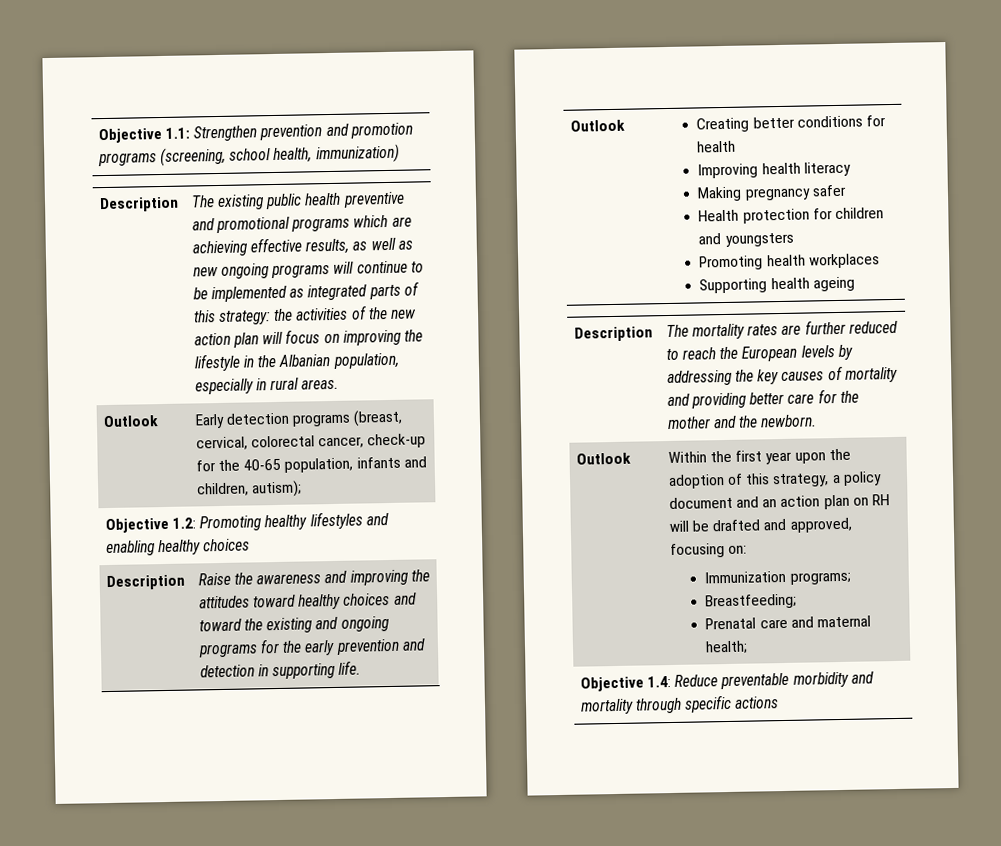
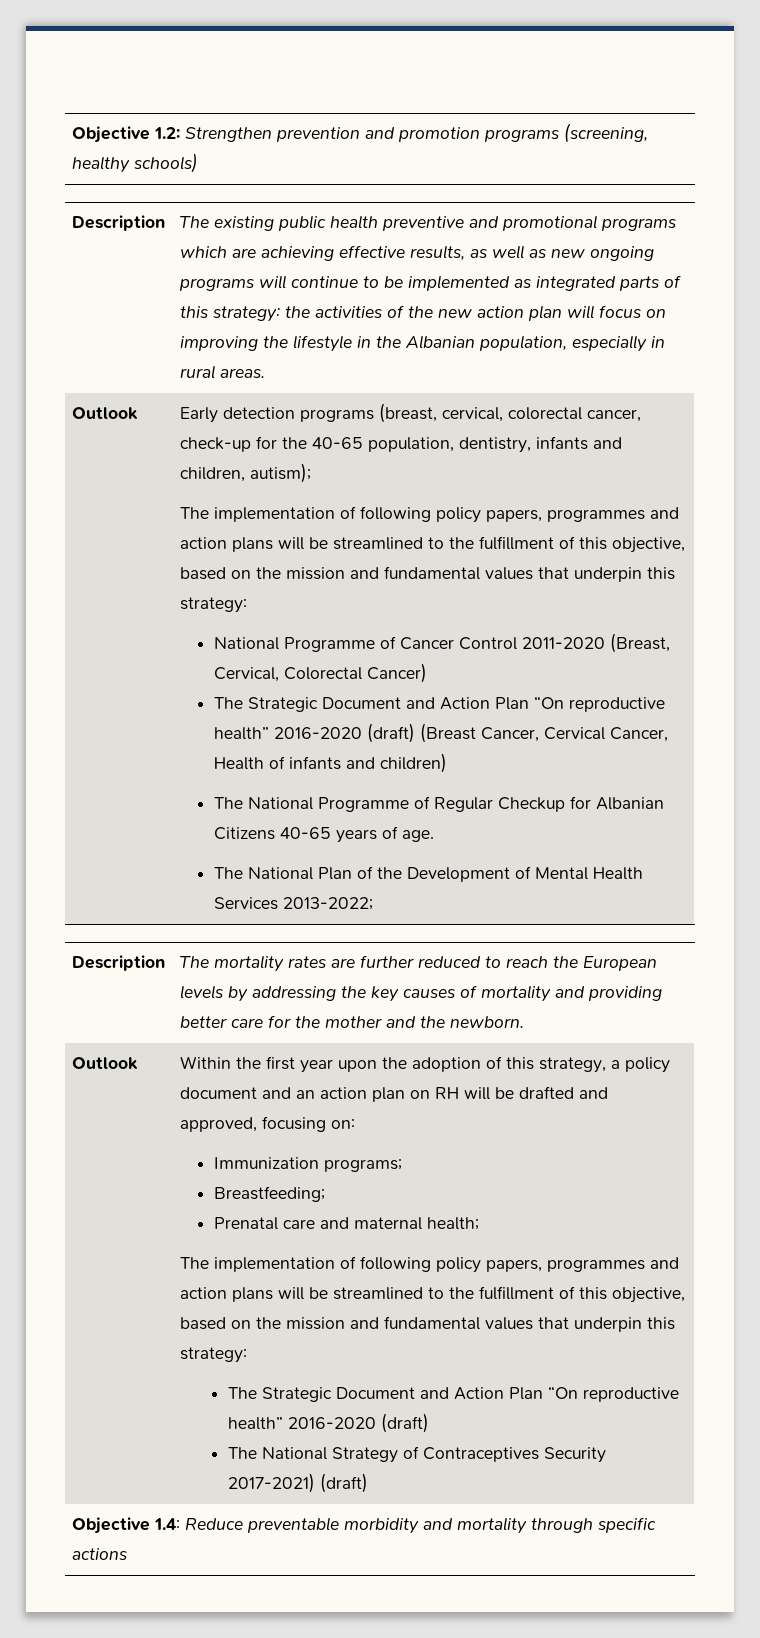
[97,127,191,144] Objective 1.1: -> [72,126,181,143] Objective 1.2:
[229,143,400,164] school health, immunization) -> [72,153,199,173] healthy schools)
(354, 465) none -> [459,437,532,453] dentistry,
[104,511,389,534] [105,538,251,557] [105,574,185,591] [197,569,430,586] [198,592,417,610] [198,616,390,634] [197,638,426,658] [199,660,362,680] [569,119,625,132] [696,115,886,133] [697,140,737,153] [697,161,851,179] [697,184,847,202] [698,207,884,224] [698,232,794,247] [699,253,880,271] [699,276,855,294] // Objective 1.2: Promoting healthy lifestyles and enabling healthy choices // Description | Raise the awareness and improving the attitudes toward healthy choices and toward the existing and ongoing programs for the early prevention and detection in supporting life. // Outlook | Creating better conditions for health // Improving health literacy // Making pregnancy safer // Health protection for children and youngsters // Promoting health workplaces // Supporting health ageing -> [180,506,680,523] [180,536,686,553] [180,566,676,582] [180,597,248,613] [213,633,670,653] [213,663,427,683] [213,696,665,712] [213,723,668,743] [213,753,447,773] [213,796,664,812] [213,826,434,843] [213,866,643,882] [213,897,373,910] // The implementation of following policy papers, programmes and action plans will be streamlined to the fulfillment of this objective, based on the mission and fundamental values that underpin this strategy: // National Programme of Cancer Control 2011-2020 (Breast, Cervical, Colorectal Cancer) // The Strategic Document and Action Plan “On reproductive health” 2016-2020 (draft) (Breast Cancer, Cervical Cancer, Health of infants and children) // The National Programme of Regular Checkup for Albanian Citizens 40-65 years of age. // The National Plan of the Development of Mental Health Services 2013-2022;
(749, 647) none -> [180,1256,680,1273] [180,1286,686,1303] [180,1316,676,1332] [180,1347,248,1363] [228,1386,680,1402] [228,1413,430,1433] [228,1446,607,1463] [228,1473,369,1493] // The implementation of following policy papers, programmes and action plans will be streamlined to the fulfillment of this objective, based on the mission and fundamental values that underpin this strategy: // The Strategic Document and Action Plan “On reproductive health” 2016-2020 (draft) // The National Strategy of Contraceptives Security 2017-2021) (draft)

